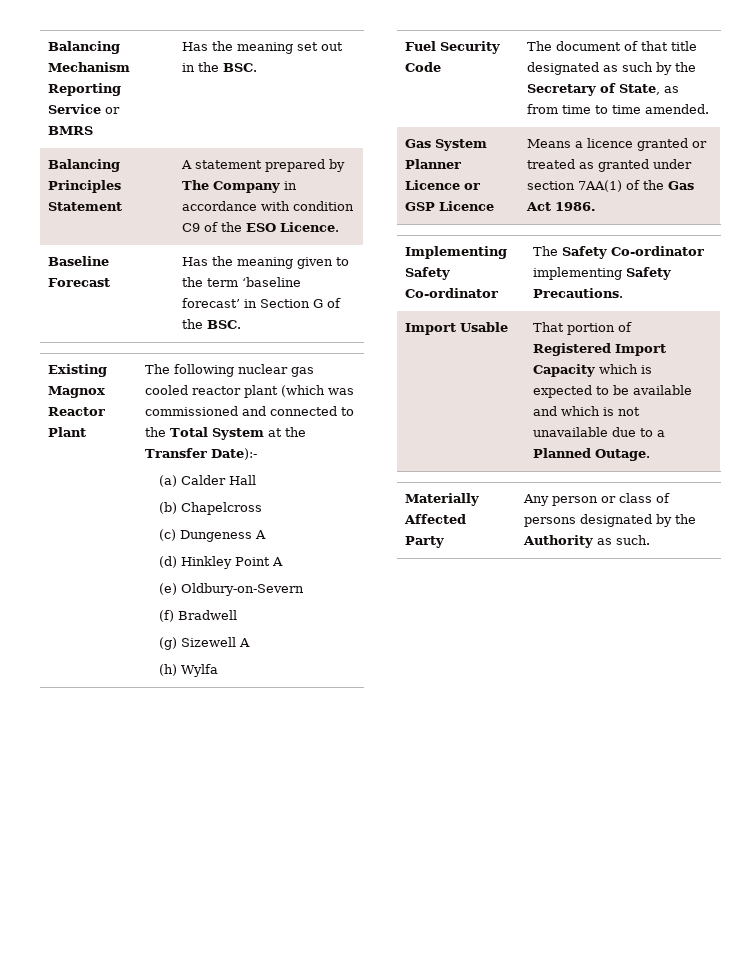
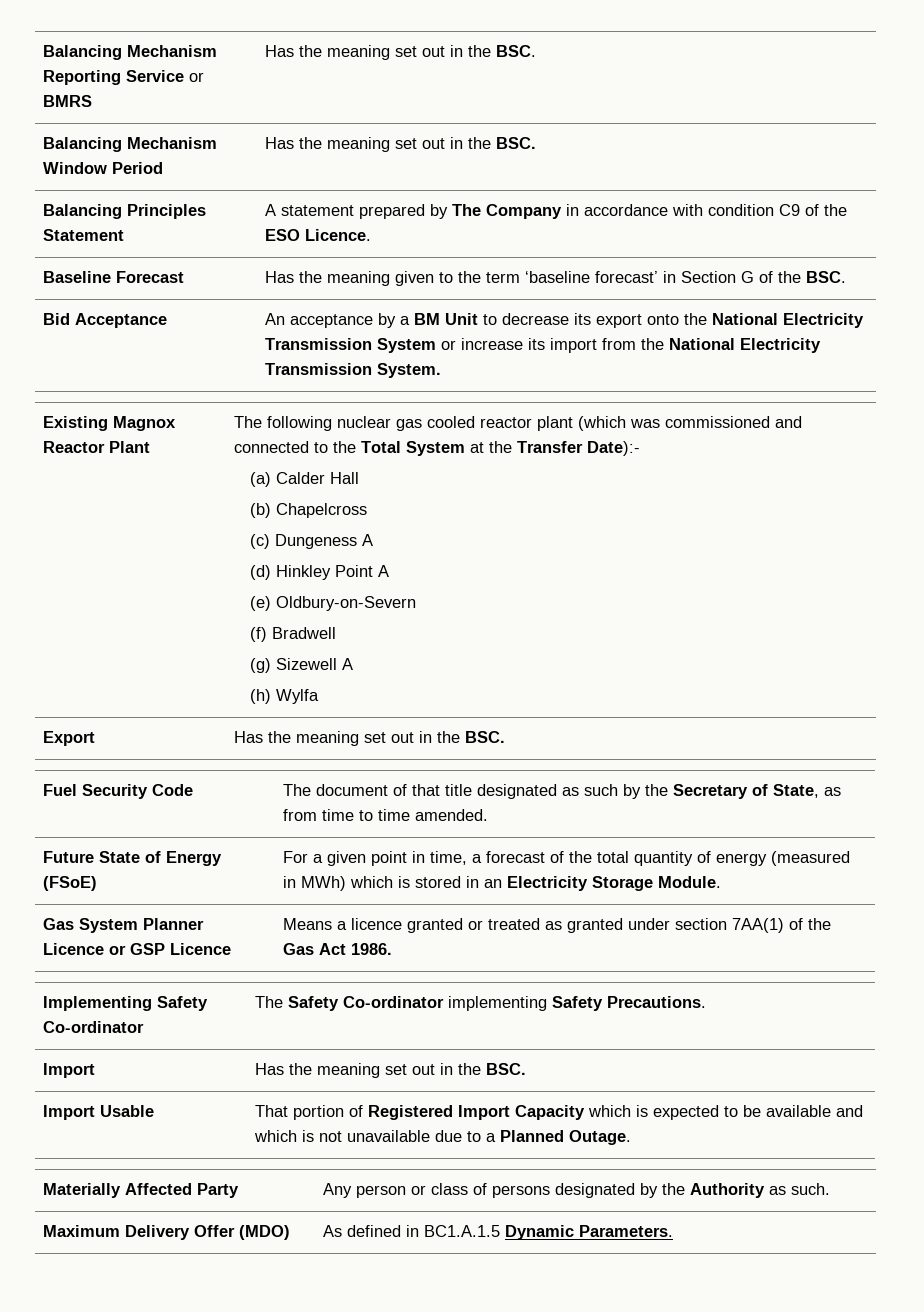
(258, 67) none -> [43,137,218,152] [43,162,164,174] [265,137,537,152] // Balancing Mechanism Window Period | Has the meaning set out in the BSC.
(242, 324) none -> [43,313,168,328] [265,313,865,328] [265,338,822,353] [265,363,442,378] // Bid Acceptance | An acceptance by a BM Unit to decrease its export onto the National Electricity Transmission System or increase its import from the National Electricity Transmission System.
(219, 670) none -> [43,731,96,746] [234,731,506,746] // Export | Has the meaning set out in the BSC.
(710, 109) none -> [43,851,223,866] [43,876,98,891] [283,851,851,866] [283,876,722,891] // Future State of Energy (FSoE) | For a given point in time, a forecast of the total quantity of energy (measured in MWh) which is stored in an Electricity Storage Module.
(624, 293) none -> [43,1063,96,1078] [255,1063,527,1078] // Import | Has the meaning set out in the BSC.
(651, 540) none -> [43,1225,291,1240] [323,1225,674,1240] // Maximum Delivery Offer (MDO) | As defined in BC1.A.1.5 Dynamic Parameters.

